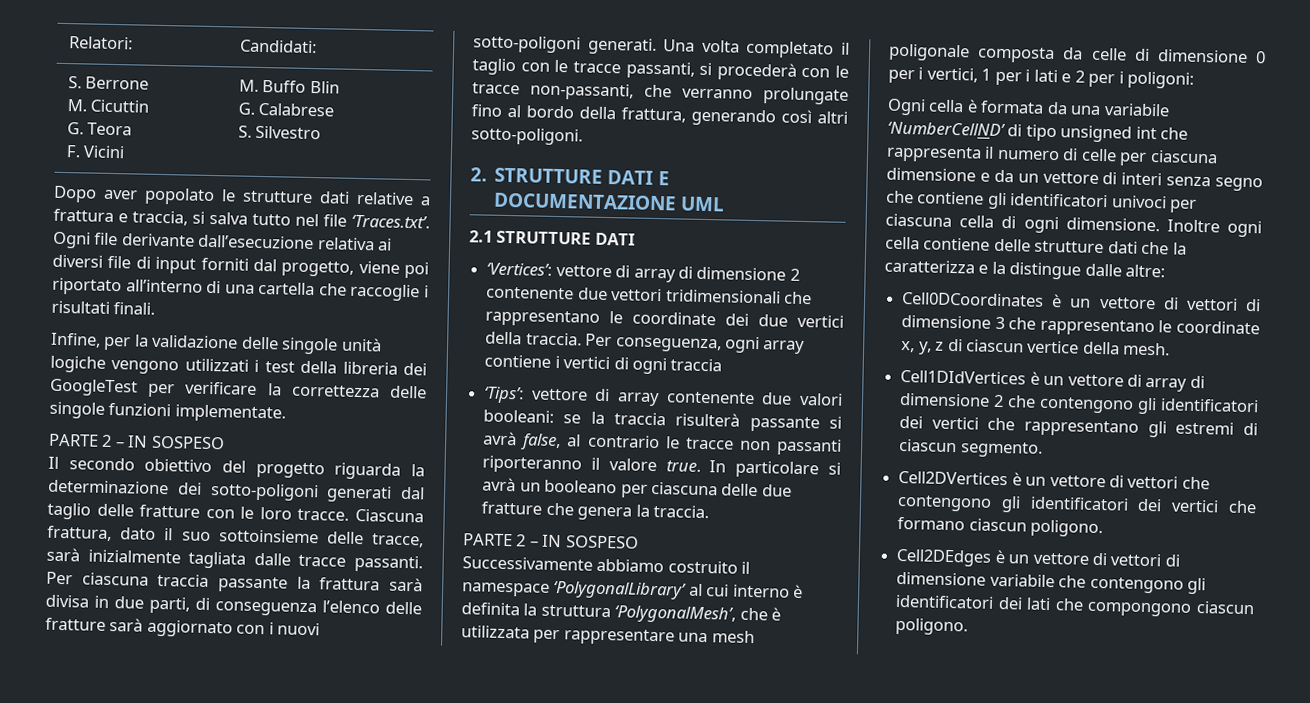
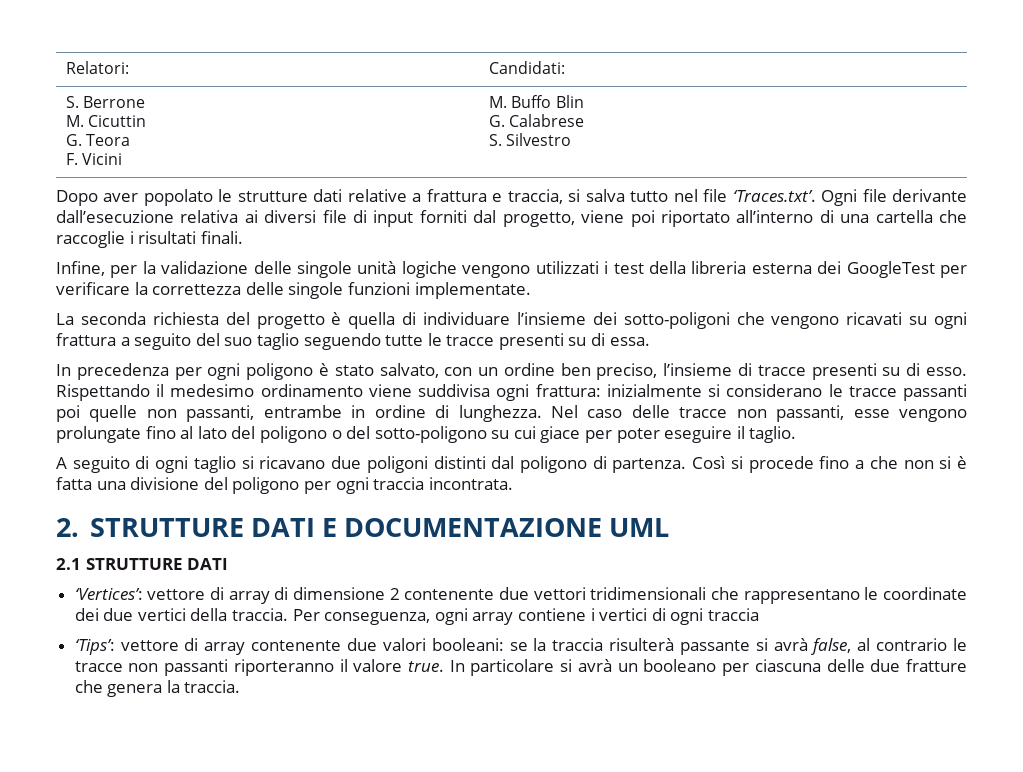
(398, 368) none -> [751,263,812,274] esterna
[48,433,225,450] [48,456,425,480] [48,479,425,503] [47,502,424,523] [47,525,424,548] [46,547,423,573] [46,571,423,593] [45,594,422,617] [45,617,321,638] [473,35,850,59] [472,58,849,81] [472,82,849,105] [471,104,848,127] [471,127,583,146] PARTE 2 – IN SOSPESO // Il secondo obiettivo del progetto riguarda la determinazione dei sotto-poligoni generati dal taglio delle fratture con le loro tracce. Ciascuna frattura, dato il suo sottoinsieme delle tracce, sarà inizialmente tagliata dalle tracce passanti. Per ciascuna traccia passante la frattura sarà divisa in due parti, di conseguenza l’elenco delle fratture sarà aggiornato con i nuovi sotto-poligoni generati. Una volta completato il taglio con le tracce passanti, si procederà con le tracce non-passanti, che verranno prolungate fino al bordo della frattura, generando così altri sotto-poligoni. -> [56,312,967,329] [56,333,650,350] [56,363,967,380] [56,384,967,401] [56,405,967,422] [56,426,797,443] [56,456,968,473] [56,477,513,494] La seconda richiesta del progetto è quella di individuare l’insieme dei sotto-poligoni che vengono ricavati su ogni frattura a seguito del suo taglio seguendo tutte le tracce presenti su di essa. // In precedenza per ogni poligono è stato salvato, con un ordine ben preciso, l’insieme di tracce presenti su di esso. Rispettando il medesimo ordinamento viene suddivisa ogni frattura: inizialmente si considerano le tracce passanti poi quelle non passanti, entrambe in ordine di lunghezza. Nel caso delle tracce non passanti, esse vengono prolungate fino al lato del poligono o del sotto-poligono su cui giace per poter eseguire il taglio. // A seguito di ogni taglio si ricavano due poligoni distinti dal poligono di partenza. Così si procede fino a che non si è fatta una divisione del poligono per ogni traccia incontrata.
[463,533,639,549] [462,556,751,574] [462,580,804,600] [461,602,782,624] [461,625,755,646] [888,43,1266,64] [888,67,1195,89] [887,98,1170,117] [887,121,1189,143] [886,145,1218,166] [886,167,1263,192] [886,190,1198,213] [885,213,1262,238] [885,236,1187,255] [884,259,1166,280] [902,291,1261,312] [901,314,1260,337] [901,338,1171,356] [900,369,1205,392] [899,392,1259,415] [899,415,1258,438] [899,438,1043,458] [898,470,1210,490] [897,494,1257,514] [897,516,1104,538] [896,548,1180,567] [896,571,1206,595] [895,594,1255,617] [895,617,969,636] // PARTE 2 – IN SOSPESO // Successivamente abbiamo costruito il namespace ‘PolygonalLibrary’ al cui interno è definita la struttura ‘PolygonalMesh’, che è utilizzata per rappresentare una mesh poligonale composta da celle di dimensione 0 per i vertici, 1 per i lati e 2 per i poligoni: // Ogni cella è formata da una variabile ‘NumberCellND’ di tipo unsigned int che rappresenta il numero di celle per ciascuna dimensione e da un vettore di interi senza segno che contiene gli identificatori univoci per ciascuna cella di ogni dimensione. Inoltre ogni cella contiene delle strutture dati che la caratterizza e la distingue dalle altre: // Cell0DCoordinates è un vettore di vettori di dimensione 3 che rappresentano le coordinate x, y, z di ciascun vertice della mesh. // Cell1DIdVertices è un vettore di array di dimensione 2 che contengono gli identificatori dei vertici che rappresentano gli estremi di ciascun segmento. // Cell2DVertices è un vettore di vettori che contengono gli identificatori dei vertici che formano ciascun poligono. // Cell2DEdges è un vettore di vettori di dimensione variabile che contengono gli identificatori dei lati che compongono ciascun poligono. -> (241, 686) none

